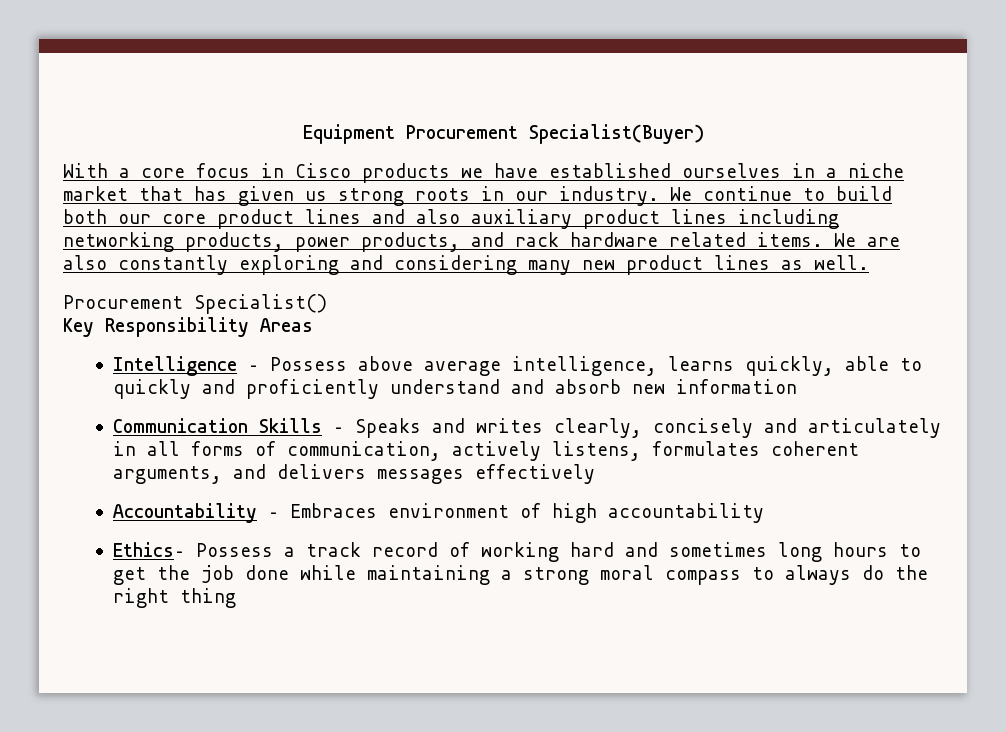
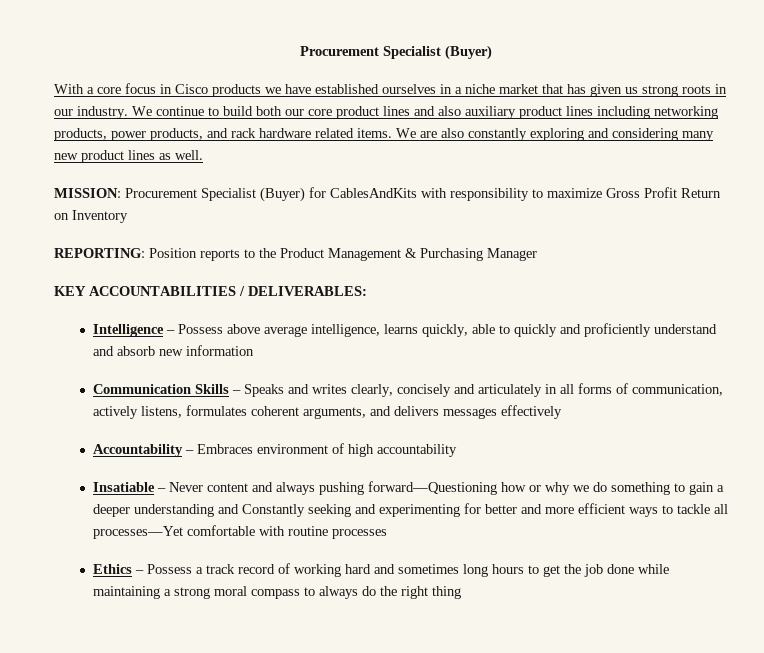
[302,124,704,144] Equipment Procurement Specialist(Buyer) -> [299,45,492,60] Procurement Specialist (Buyer)
[63,294,327,314] [63,317,313,337] Procurement Specialist() // Key Responsibility Areas -> [54,187,721,202] [54,210,128,223] [54,248,537,261] [54,286,367,296] MISSION: Procurement Specialist (Buyer) for CablesAndKits with responsibility to maximize Gross Profit Return on Inventory // REPORTING: Position reports to the Product Management & Purchasing Manager // KEY ACCOUNTABILITIES / DELIVERABLES:
[113,542,186,557] Ethics– -> [92,481,724,495] [92,503,728,517] [92,525,387,539] [92,564,144,574] Insatiable – Never content and always pushing forward—Questioning how or why we do something to gain a deeper understanding and Constantly seeking and experimenting for better and more efficient ways to tackle all processes—Yet comfortable with routine processes // Ethics –

